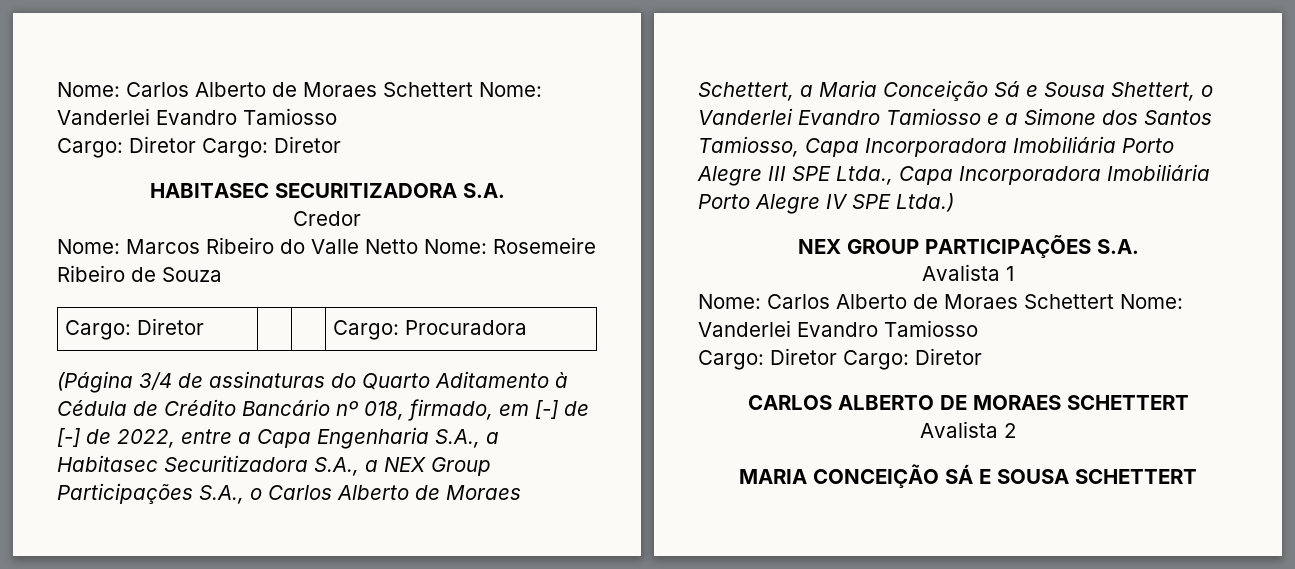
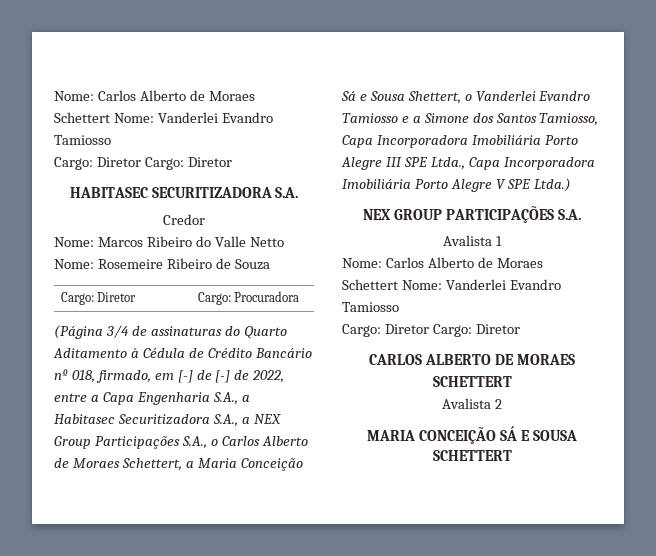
[826,194,848,209] IV -> [495,179,506,190] V

